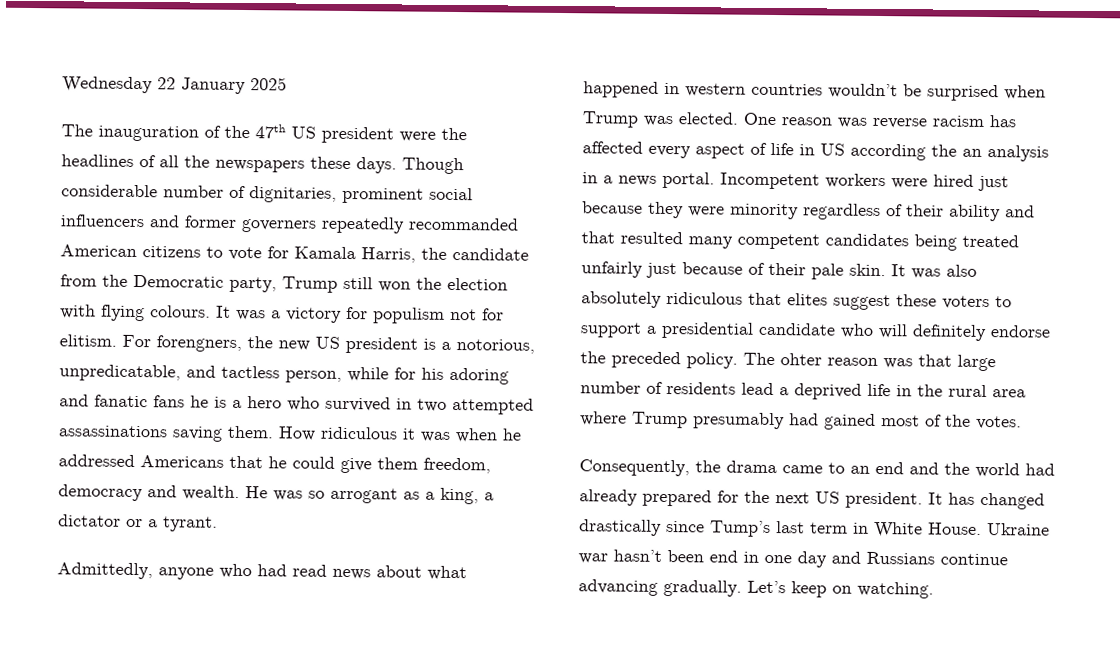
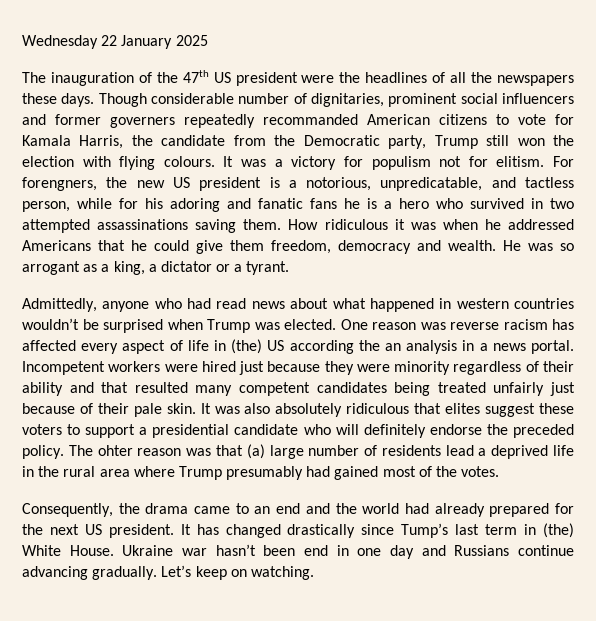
(815, 150) none -> [231,339,263,354] (the)
(952, 360) none -> [246,444,265,459] (a)
(869, 528) none -> [542,523,574,538] (the)

